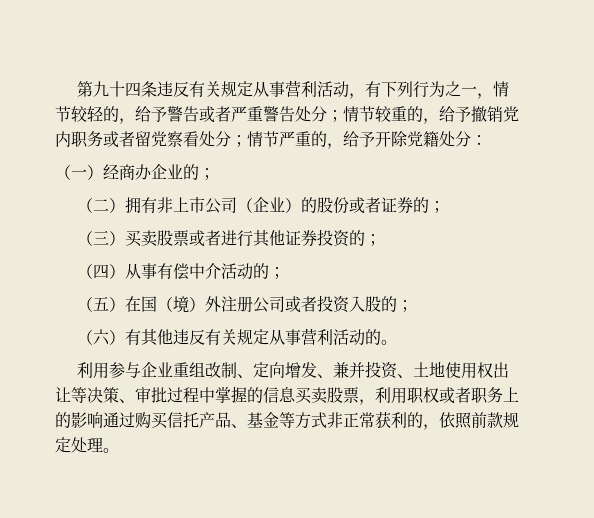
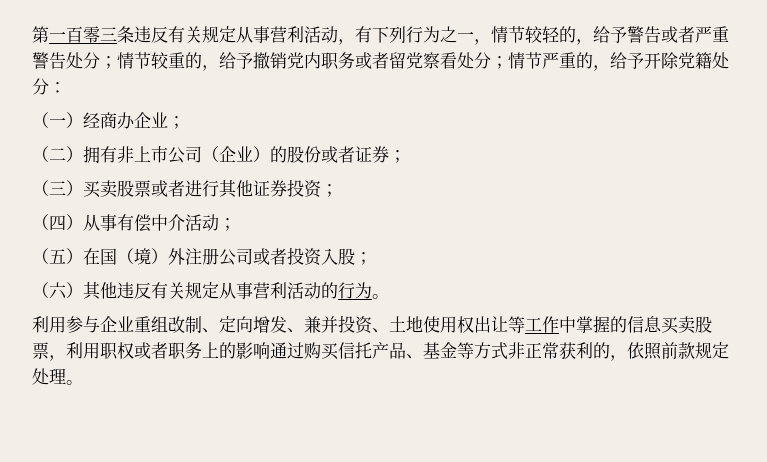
[92,81,141,97] 九十四 -> [49,26,117,43] 一百零三
[183,164,199,180] 的 -> (168, 120) none
[412,197,429,213] 的 -> (389, 154) none
[348,230,365,246] 的 -> (322, 189) none
[252,263,269,279] 的 -> (219, 222) none
[380,296,397,312] 的 -> (355, 256) none
[124,329,141,345] 有 -> (83, 290) none
(381, 337) none -> [338,282,372,299] 行为
[87,386,199,403] 决策、审批过程 -> [525,316,559,333] 工作

